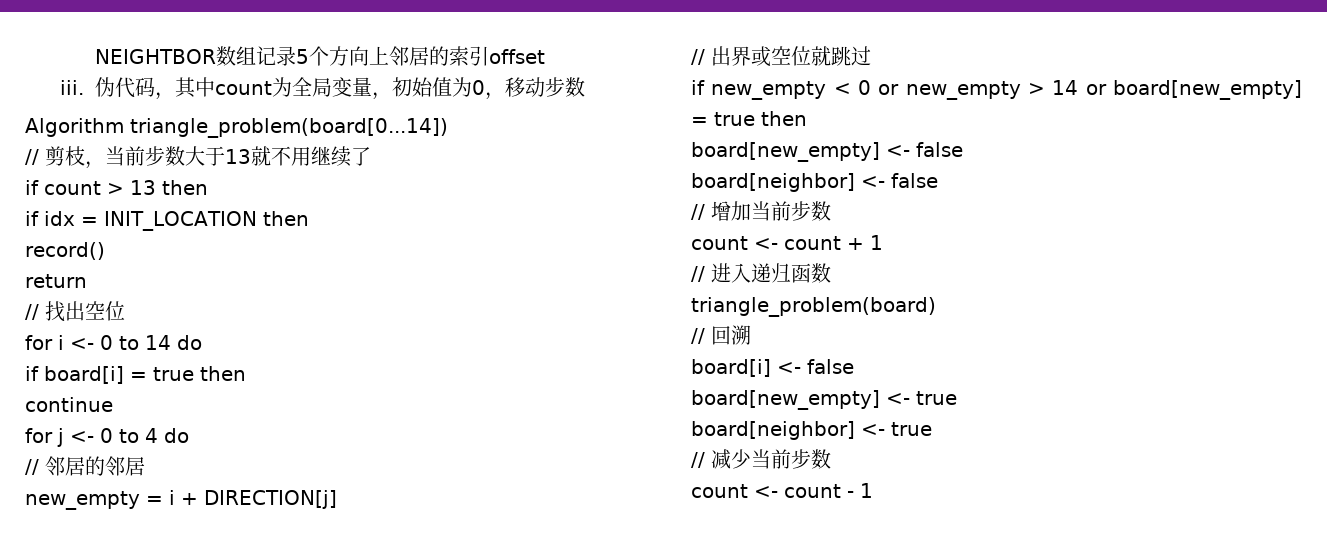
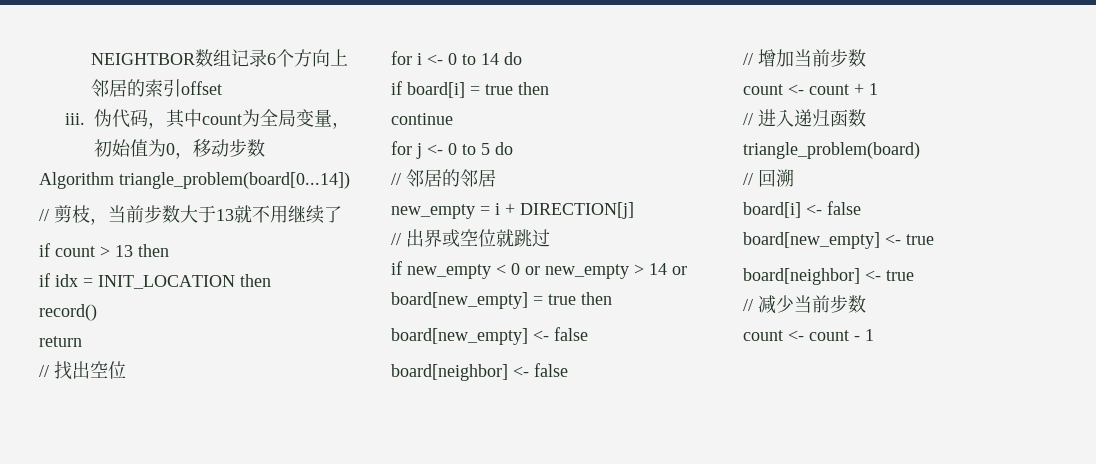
[295,49,309,64] 5 -> [266,53,276,65] 6
[145,428,158,443] 4 -> [481,143,490,155] 5

